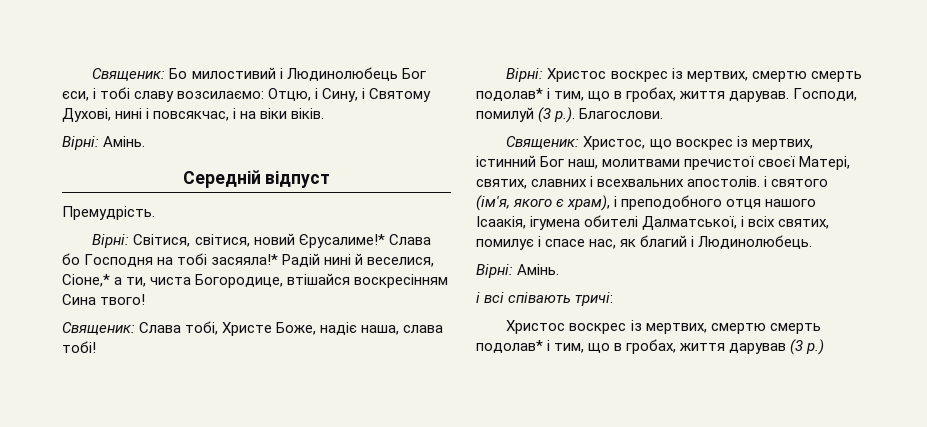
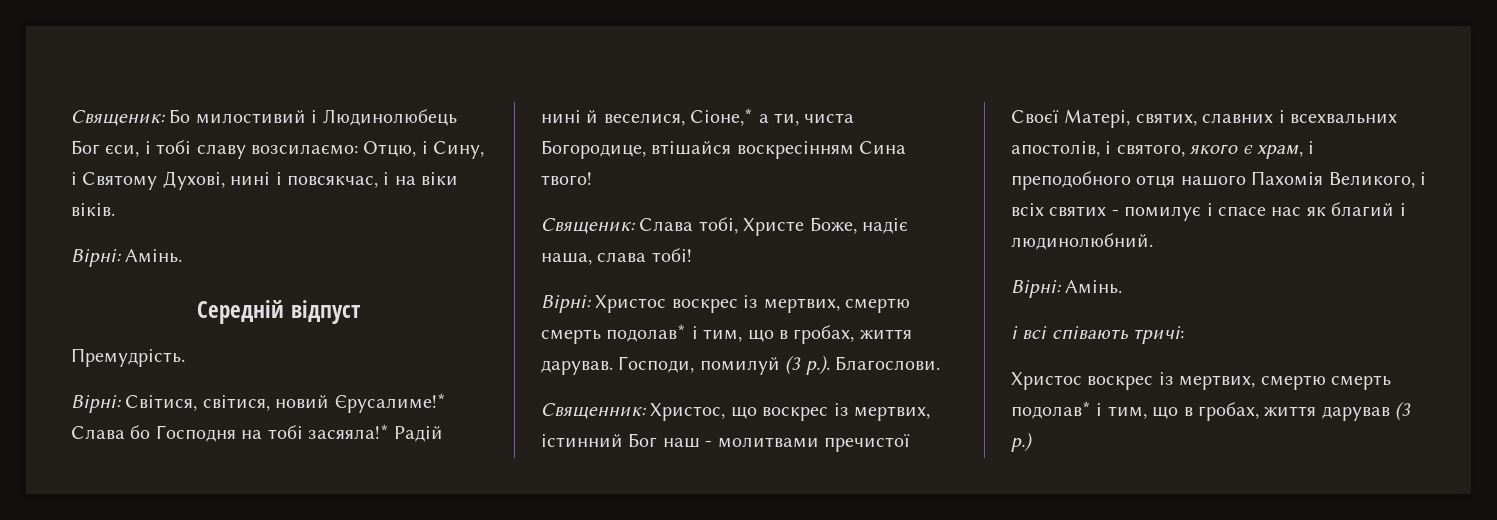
[506,136,580,149] Священик: -> [541,403,646,419] Священник:
[568,159,599,169] наш, -> [662,438,713,448] наш -
[758,156,797,167] своєї -> [1011,110,1059,124] Своєї
[687,176,829,187] [476,195,510,211] апостолів. і святого (ім'я, -> [1011,141,1185,157] апостолів, і святого,
[567,195,611,211] храм), -> [1257,145,1303,159] храм,
[476,215,830,230] Ісаакія, ігумена обителі Далматської, і всіх святих, -> [1251,171,1426,188] [1011,203,1119,217] Пахомія Великого, і всіх святих -
[589,239,617,249] нас, -> [1271,207,1302,216] нас
[698,235,813,249] Людинолюбець. -> [1011,233,1153,250] людинолюбний.

